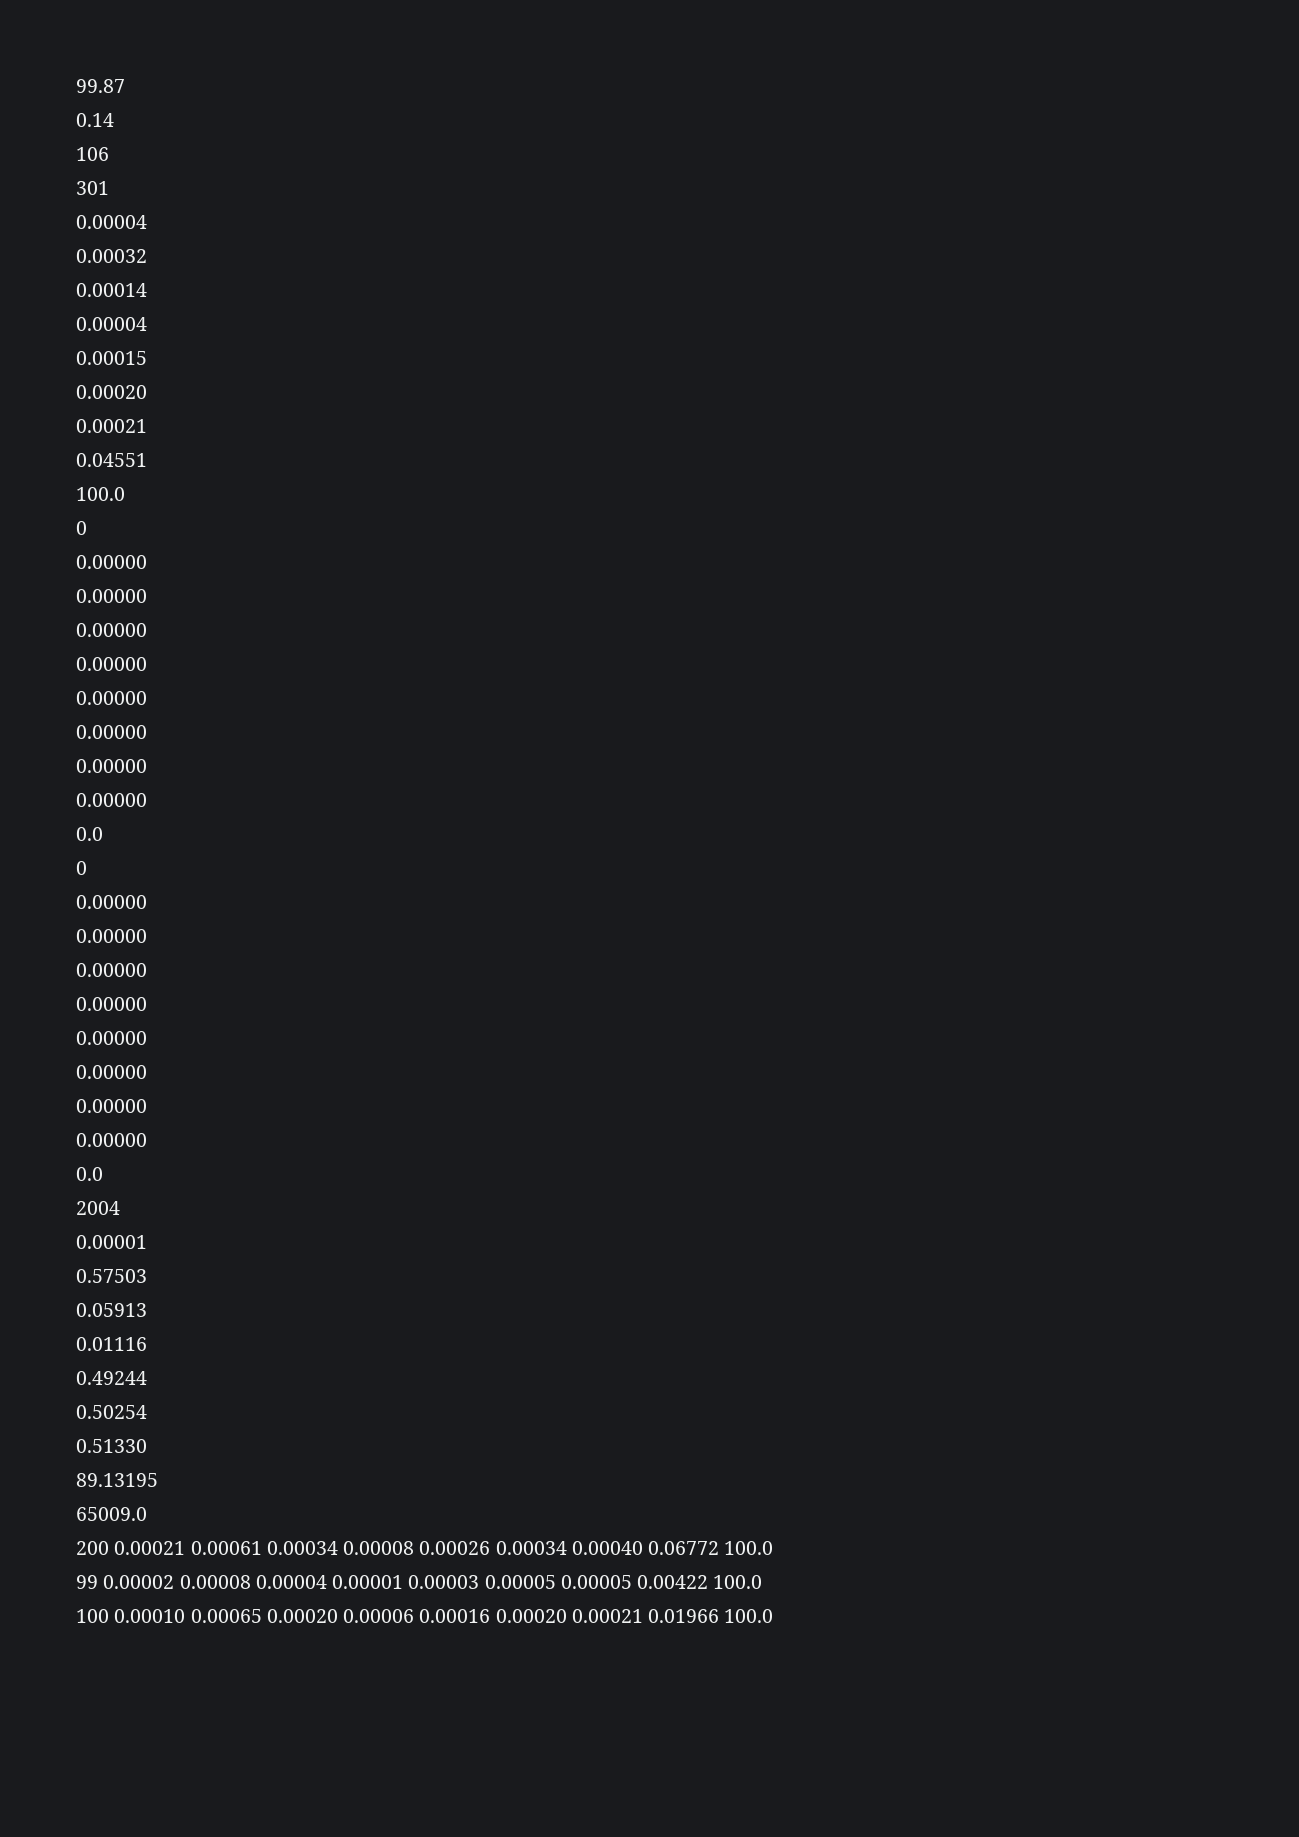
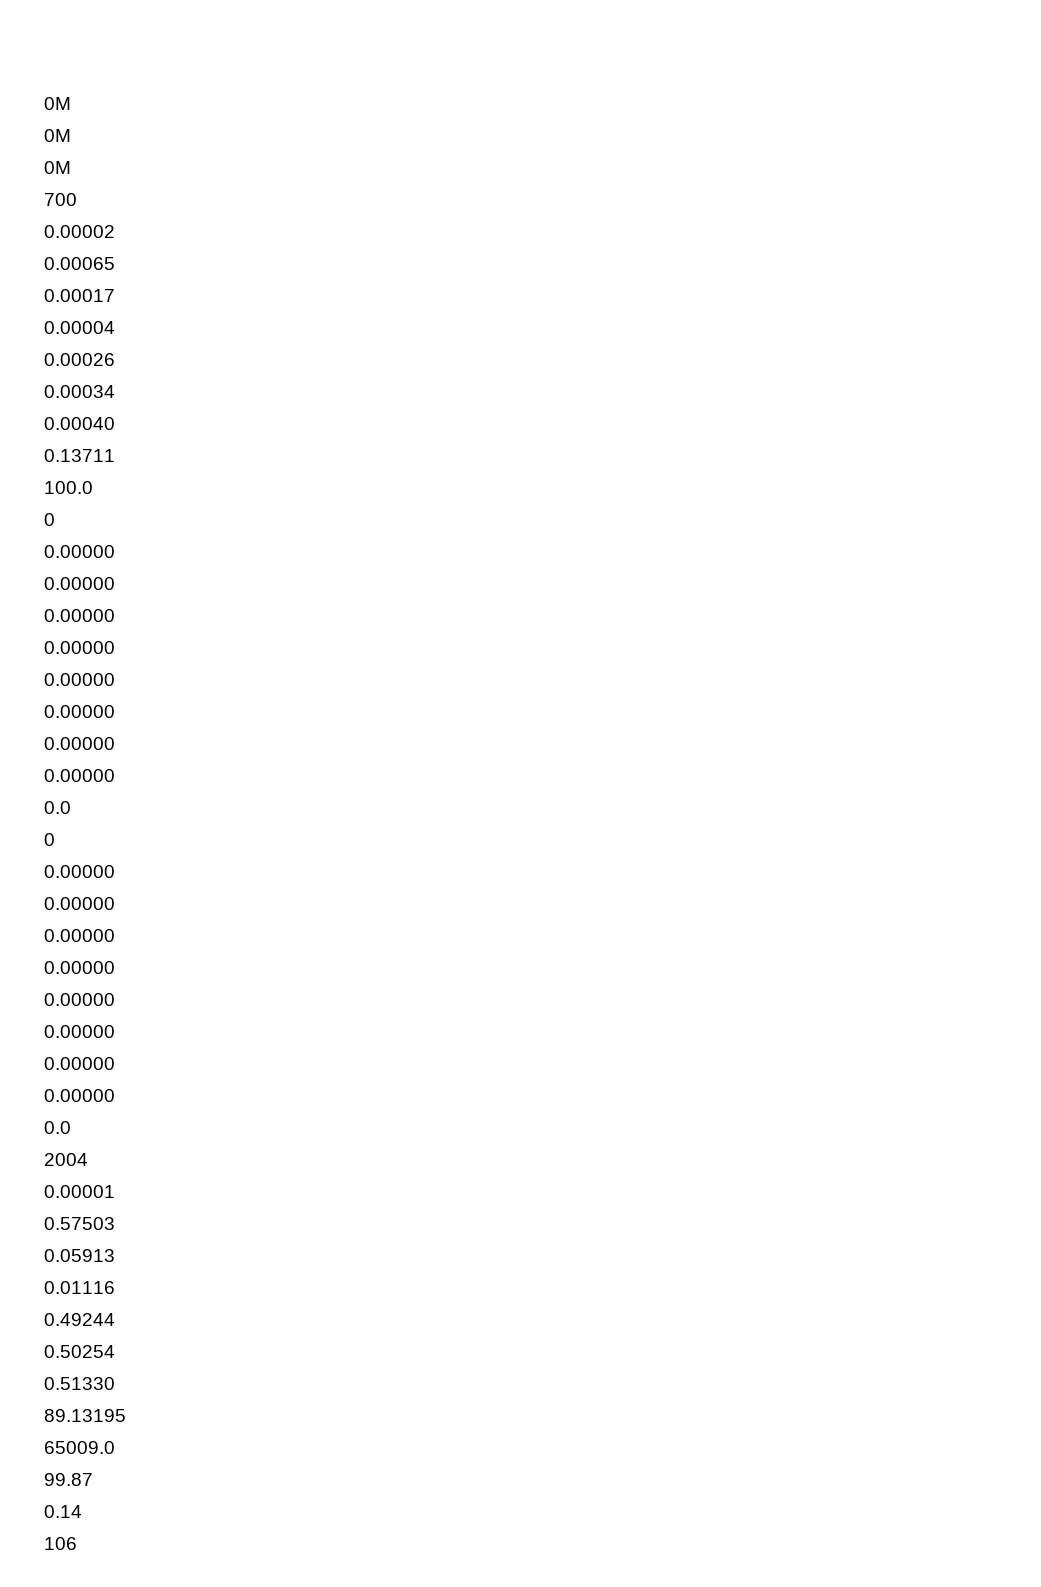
[76,79,125,93] [76,113,114,127] [76,147,109,161] [76,181,109,195] [76,215,147,229] [76,249,147,263] [76,283,147,297] [76,317,147,331] [76,351,147,365] [76,385,147,399] [76,419,147,433] [76,453,147,467] 99.87 // 0.14 // 106 // 301 // 0.00004 // 0.00032 // 0.00014 // 0.00004 // 0.00015 // 0.00020 // 0.00021 // 0.04551 -> [44,97,71,110] [44,129,71,142] [44,161,71,174] [44,193,77,206] [44,225,115,238] [44,257,115,270] [44,289,115,302] [44,321,115,334] [44,353,115,366] [44,385,115,398] [44,417,115,430] [44,449,115,462] 0M // 0M // 0M // 700 // 0.00002 // 0.00065 // 0.00017 // 0.00004 // 0.00026 // 0.00034 // 0.00040 // 0.13711
[76,1541,774,1555] [76,1575,763,1589] [76,1609,774,1623] 200 0.00021 0.00061 0.00034 0.00008 0.00026 0.00034 0.00040 0.06772 100.0 // 99 0.00002 0.00008 0.00004 0.00001 0.00003 0.00005 0.00005 0.00422 100.0 // 100 0.00010 0.00065 0.00020 0.00006 0.00016 0.00020 0.00021 0.01966 100.0 -> [44,1473,93,1486] [44,1505,82,1518] [44,1537,77,1550] 99.87 // 0.14 // 106

